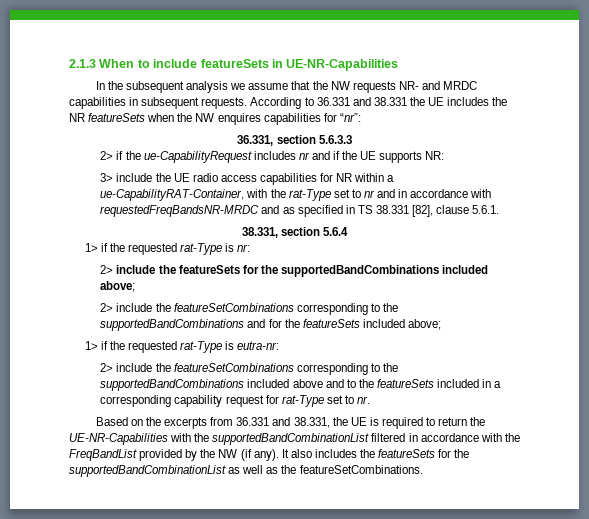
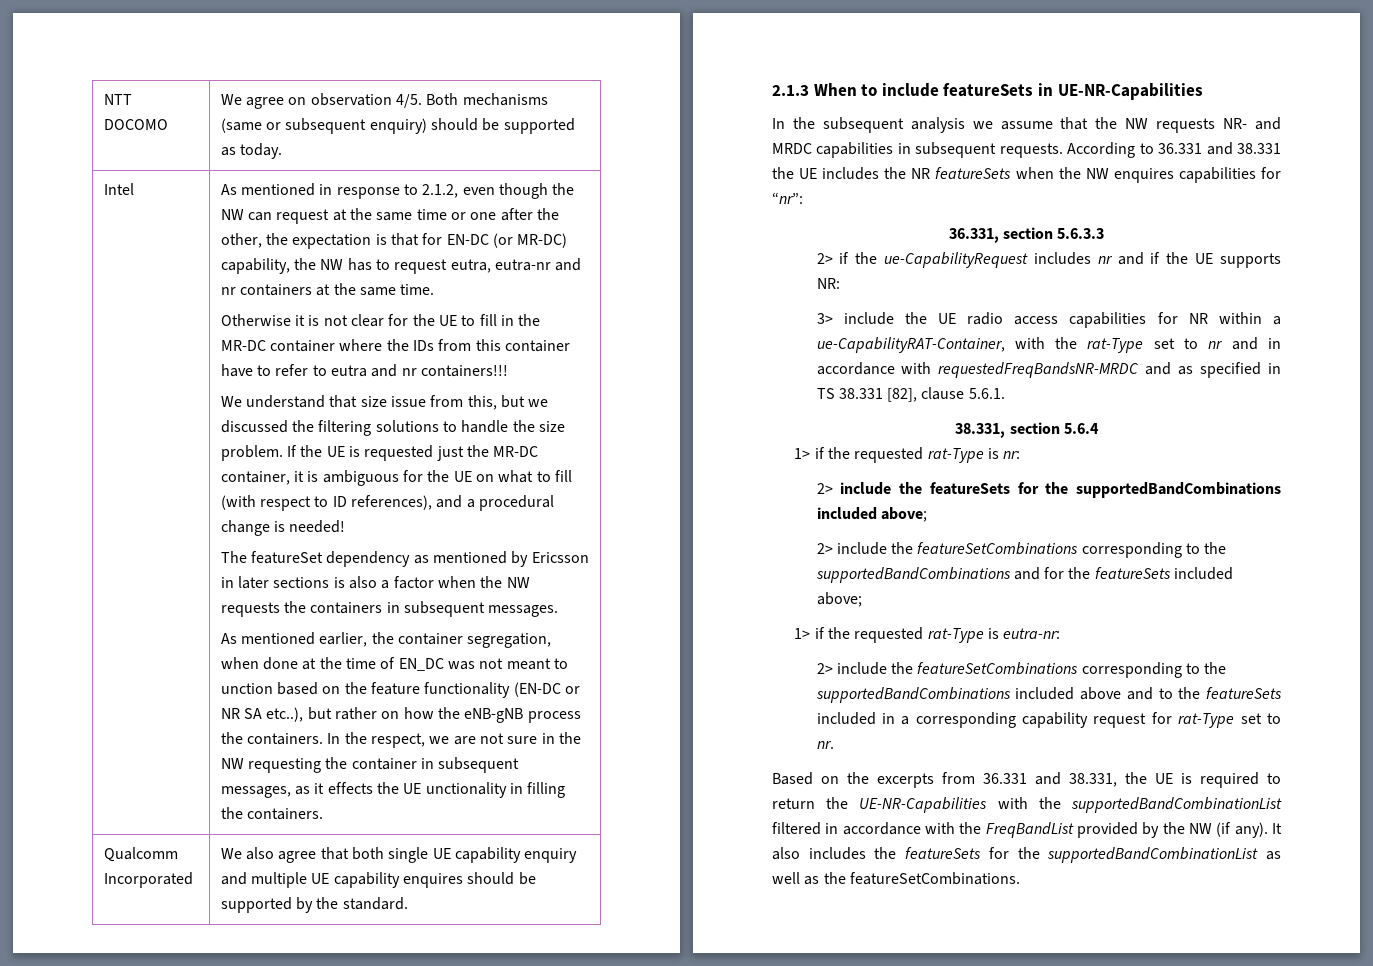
(69, 63) none -> [103,94,132,105] [103,119,168,130] [220,93,548,109] [220,118,575,134] [220,143,283,159] [103,183,134,195] [220,183,575,199] [220,208,559,224] [220,233,568,249] [220,258,582,274] [220,283,435,296] [220,314,541,327] [220,339,571,352] [220,364,509,377] [220,395,549,410] [220,420,566,436] [220,445,539,461] [220,470,572,486] [220,495,555,511] [220,520,346,536] [220,551,589,567] [220,576,530,589] [220,601,559,617] [220,632,552,648] [220,657,568,671] [220,682,581,698] [220,707,581,723] [220,732,581,748] [220,757,520,773] [220,782,566,798] [220,807,324,820] [103,847,178,862] [103,872,193,888] [220,847,578,863] [220,872,536,888] [220,897,408,913] NTT DOCOMO | We agree on observation 4/5. Both mechanisms (same or subsequent enquiry) should be supported as today. // Intel | As mentioned in response to 2.1.2, even though the NW can request at the same time or one after the other, the expectation is that for EN-DC (or MR-DC) capability, the NW has to request eutra, eutra-nr and nr containers at the same time. // Otherwise it is not clear for the UE to fill in the MR-DC container where the IDs from this container have to refer to eutra and nr containers!!! // We understand that size issue from this, but we discussed the filtering solutions to handle the size problem. If the UE is requested just the MR-DC container, it is ambiguous for the UE on what to fill (with respect to ID references), and a procedural change is needed! // The featureSet dependency as mentioned by Ericsson in later sections is also a factor when the NW requests the containers in subsequent messages. // As mentioned earlier, the container segregation, when done at the time of EN_DC was not meant to unction based on the feature functionality (EN-DC or NR SA etc..), but rather on how the eNB-gNB process the containers. In the respect, we are not sure in the NW requesting the container in subsequent messages, as it effects the UE unctionality in filling the containers. // Qualcomm Incorporated | We also agree that both single UE capability enquiry and multiple UE capability enquires should be supported by the standard. //

